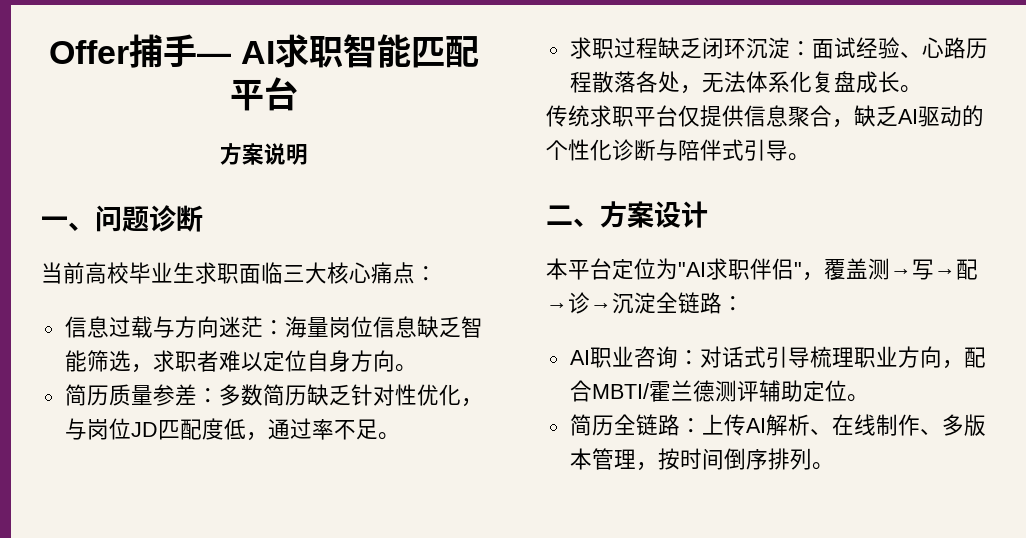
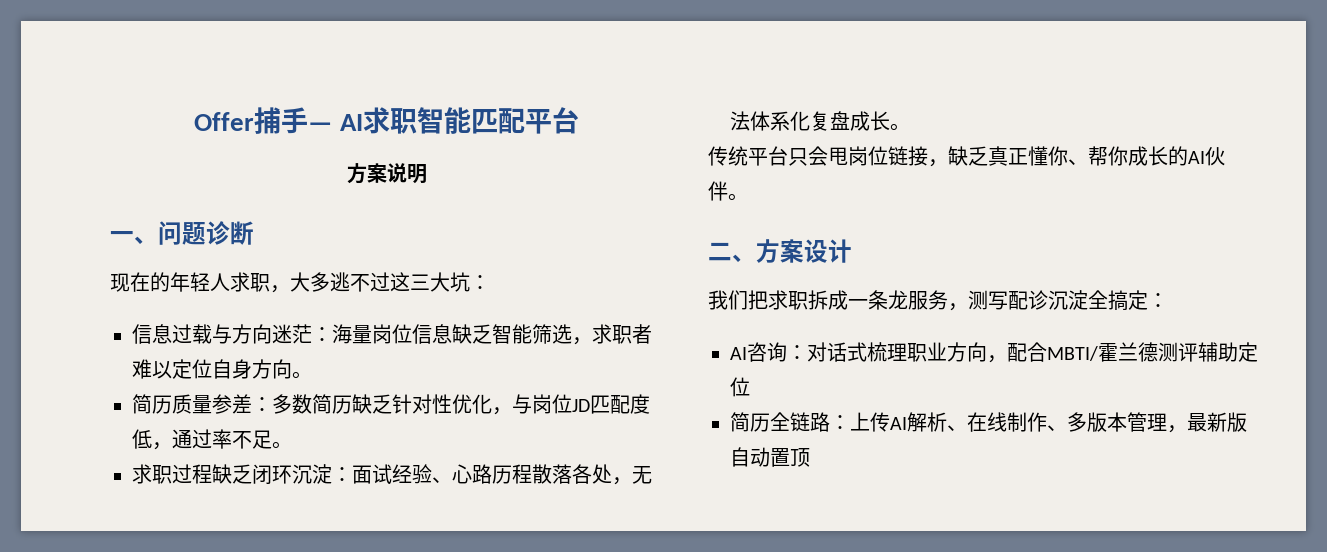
[41,262,415,284] 当前高校毕业生求职面临三大核心痛点 -> [110,272,470,293] 现在的年轻人求职，大多逃不过这三大坑
[590,105,984,128] [546,139,810,161] [546,201,708,228] [546,258,978,281] [546,292,722,314] 求职平台仅提供信息聚合，缺乏AI驱动的个性化诊断与陪伴式引导。 // 二、方案设计 // 本平台定位为"AI求职伴侣"，覆盖测→写→配→诊→沉淀全链路 -> [748,146,1225,167] [708,181,748,201] [708,239,852,263] [708,290,1148,311] 平台只会甩岗位链接，缺乏真正懂你、帮你成长的AI伙伴。 // 二、方案设计 // 我们把求职拆成一条龙服务，测写配诊沉淀全搞定
[589,346,634,368] 职业 -> (747, 353) none
[765,346,810,368] 引导 -> (867, 352) none
[846,394,869,402] 。 -> (750, 387) none
[657,448,834,470] 按时间倒序排列。 -> [1187,412,1247,432] [730,447,810,467] 最新版自动置顶

